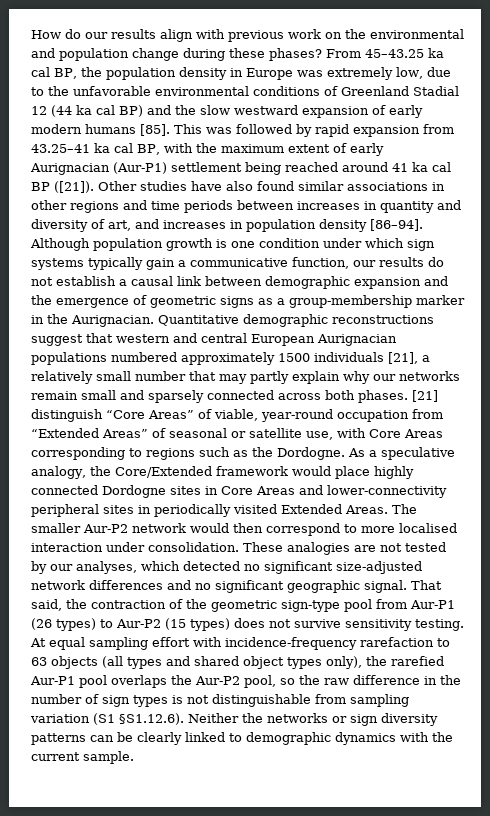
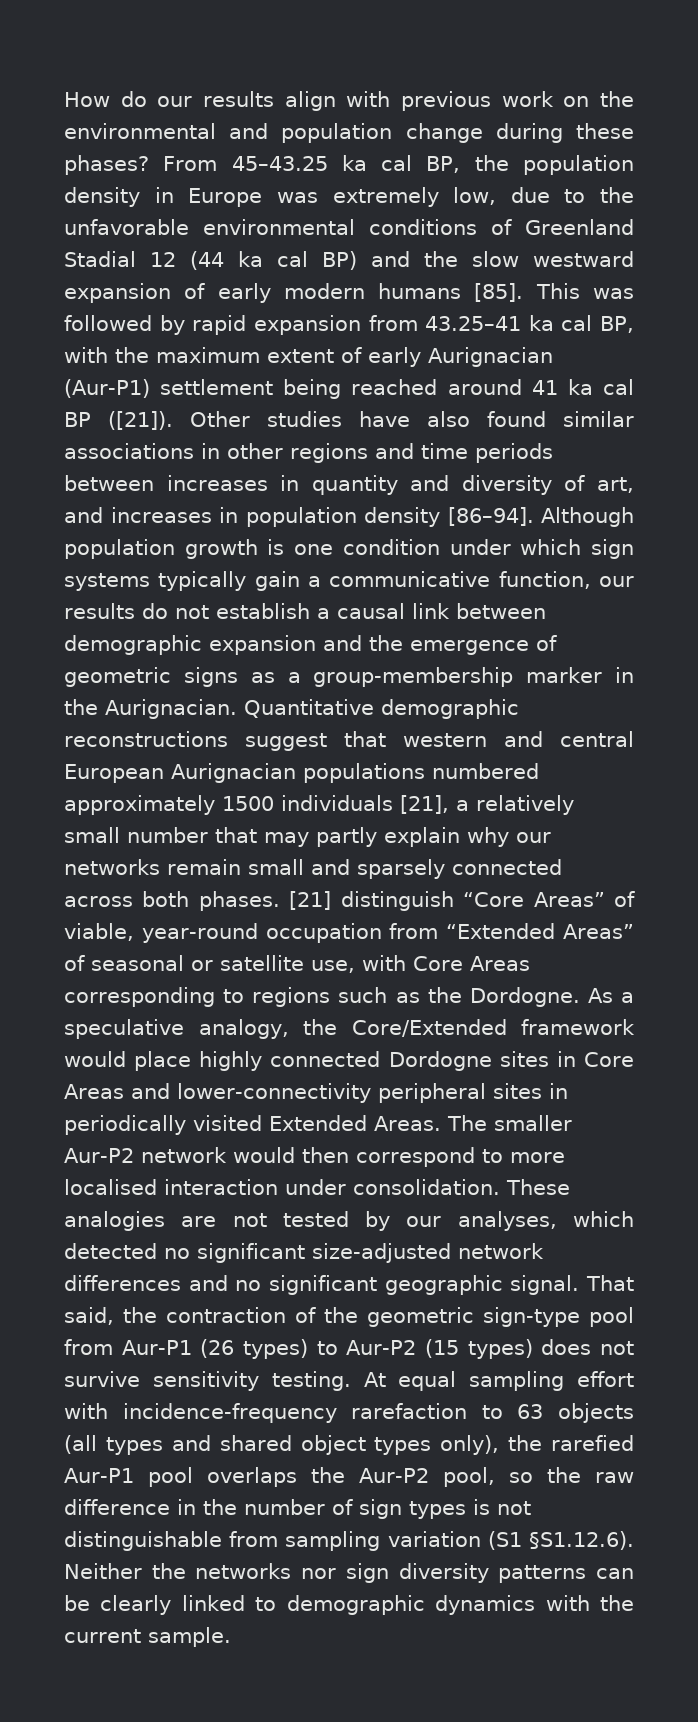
[332,716,347,723] or -> [301,1568,337,1579] nor

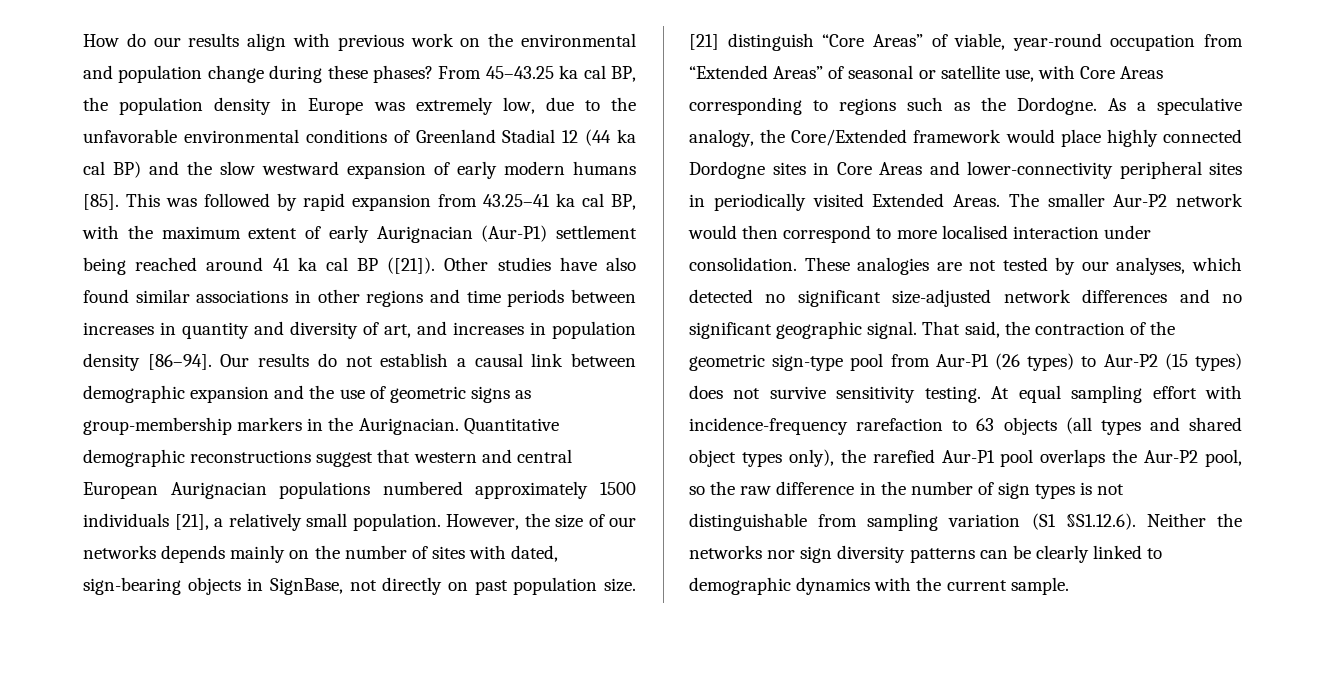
[541,507,634,527] [64,539,634,559] [64,571,634,591] Although population growth is one condition under which sign systems typically gain a communicative function, our -> [220,354,250,367] Our
[410,640,529,655] emergence -> [339,389,365,399] use
[287,667,603,687] a group-membership marker -> [83,417,303,435] group-membership markers
[127,827,551,847] [64,859,562,879] [64,891,280,911] number that may partly explain why our networks remain small and sparsely connected across both phases. -> [352,513,636,531] [83,545,559,563] [83,577,637,595] population. However, the size of our networks depends mainly on the number of sites with dated, sign-bearing objects in SignBase, not directly on past population size.

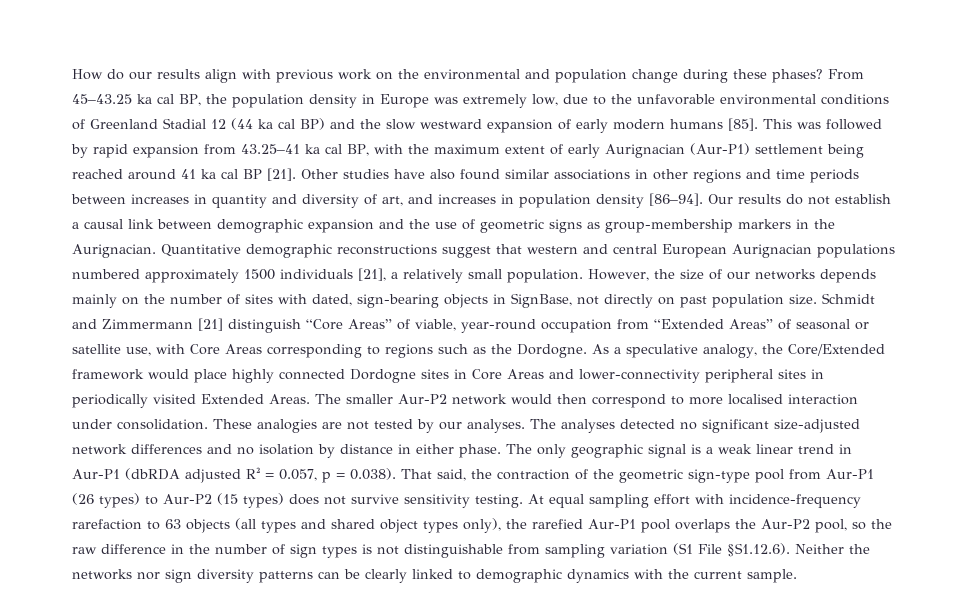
[387,257,436,274] ([21]). -> [267,168,296,181] [21].
(637, 585) none -> [822,293,875,304] [72,319,193,329] Schmidt and Zimmermann
[1116,257,1242,275] analyses, which -> [467,419,615,433] analyses. The analyses
[689,321,918,339] significant geographic signal. -> [259,444,852,458] [72,467,396,483] isolation by distance in either phase. The only geographic signal is a weak linear trend in Aur-P1 (dbRDA adjusted R² = 0.057, p = 0.038).
(1056, 521) none -> [698,544,722,554] File

